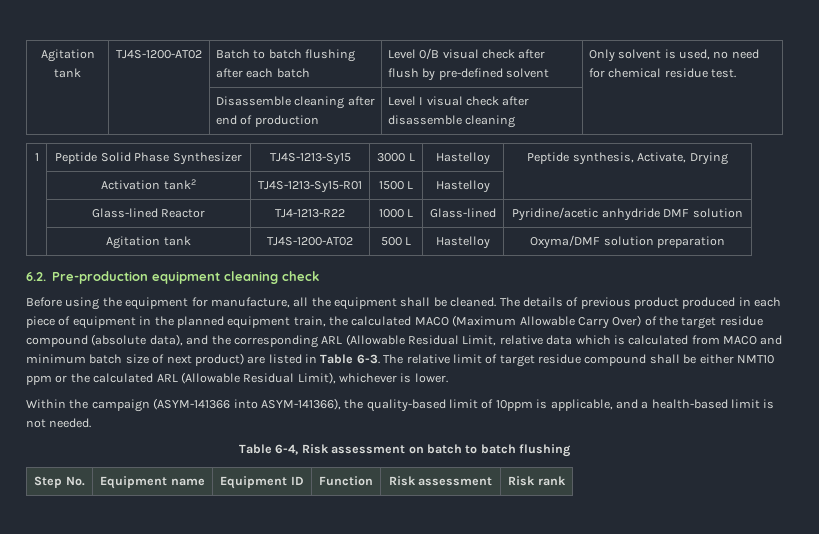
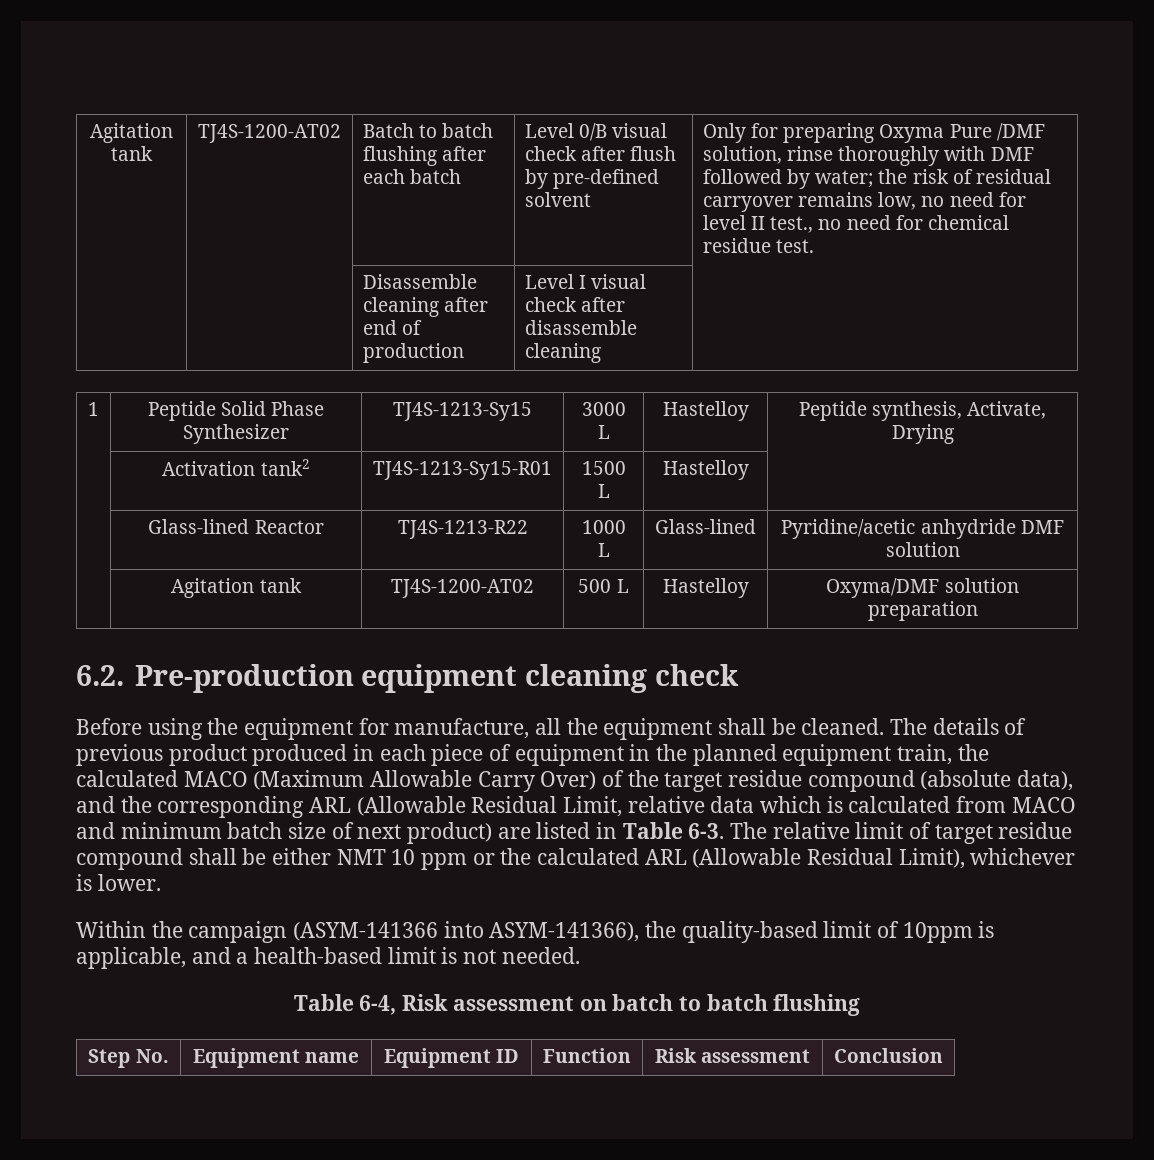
[618,49,711,60] solvent is used, -> [751,123,1045,143] [703,146,1034,166] [703,169,1051,189] [703,192,1026,212] [703,215,814,233] for preparing Oxyma Pure /DMF solution, rinse thoroughly with DMF followed by water; the risk of residual carryover remains low, no need for level II test.,
[275,209,345,218] TJ4-1213-R22 -> [397,520,528,539] TJ4S-1213-R22
[736,355,774,364] NMT10 -> [336,849,416,865] NMT 10
[508,476,566,486] Risk rank -> [834,1048,943,1063] Conclusion

